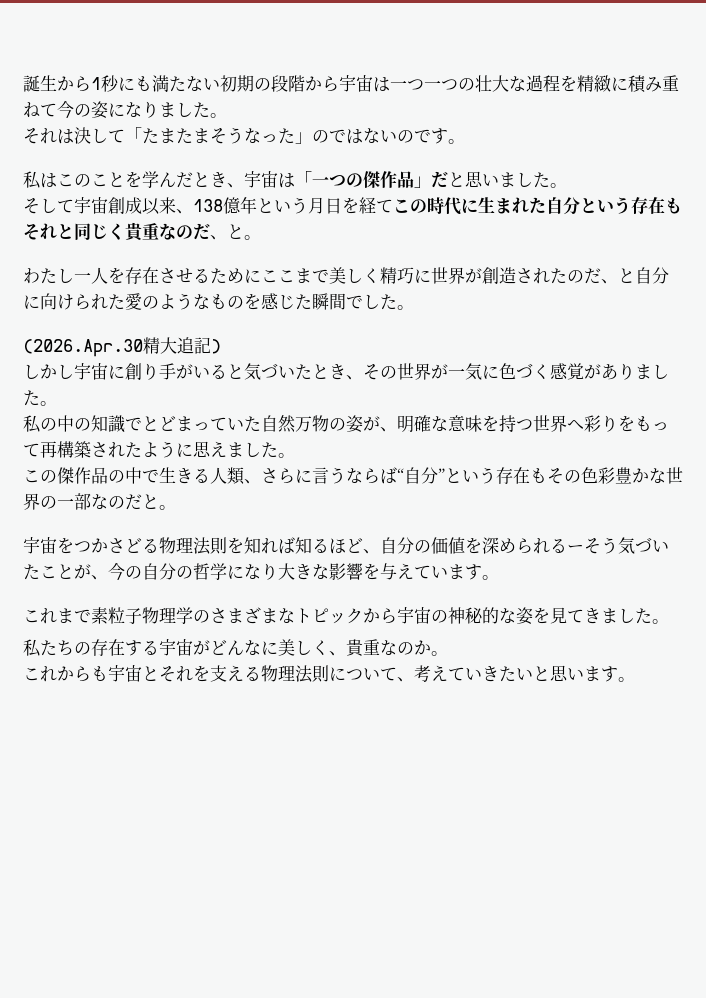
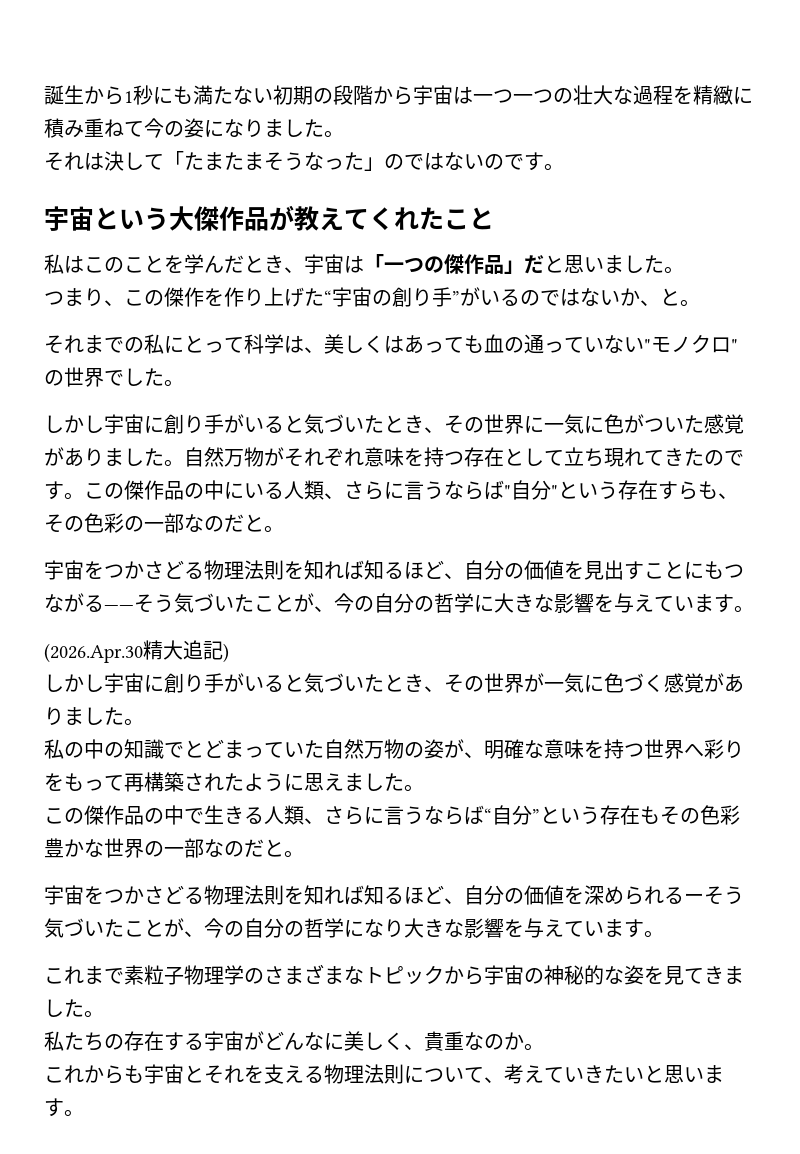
(465, 141) none -> [44,205,494,231] // 宇宙という大傑作品が教えてくれたこと
[23,196,682,215] [23,222,261,241] [23,267,669,284] [23,293,397,310] そして宇宙創成以来、138億年という月日を経てこの時代に生まれた自分という存在もそれと同じく貴重なのだ、と。 // わたし一人を存在させるためにここまで美しく精巧に世界が創造されたのだ、と自分に向けられた愛のようなものを感じた瞬間でした -> [44,287,700,307] [44,334,738,354] [44,367,184,387] [44,414,744,434] [44,447,744,467] [44,480,738,500] [44,513,284,533] [44,560,744,580] [44,593,734,613] つまり、この傑作を作り上げた“宇宙の創り手”がいるのではないか、と。 // それまでの私にとって科学は、美しくはあっても血の通っていない"モノクロ"の世界でした。 // しかし宇宙に創り手がいると気づいたとき、その世界に一気に色がついた感覚がありました。自然万物がそれぞれ意味を持つ存在として立ち現れてきたのです。この傑作品の中にいる人類、さらに言うならば"自分"という存在すらも、その色彩の一部なのだと。 // 宇宙をつかさどる物理法則を知れば知るほど、自分の価値を見出すことにもつながる——そう気づいたことが、今の自分の哲学に大きな影響を与えています

